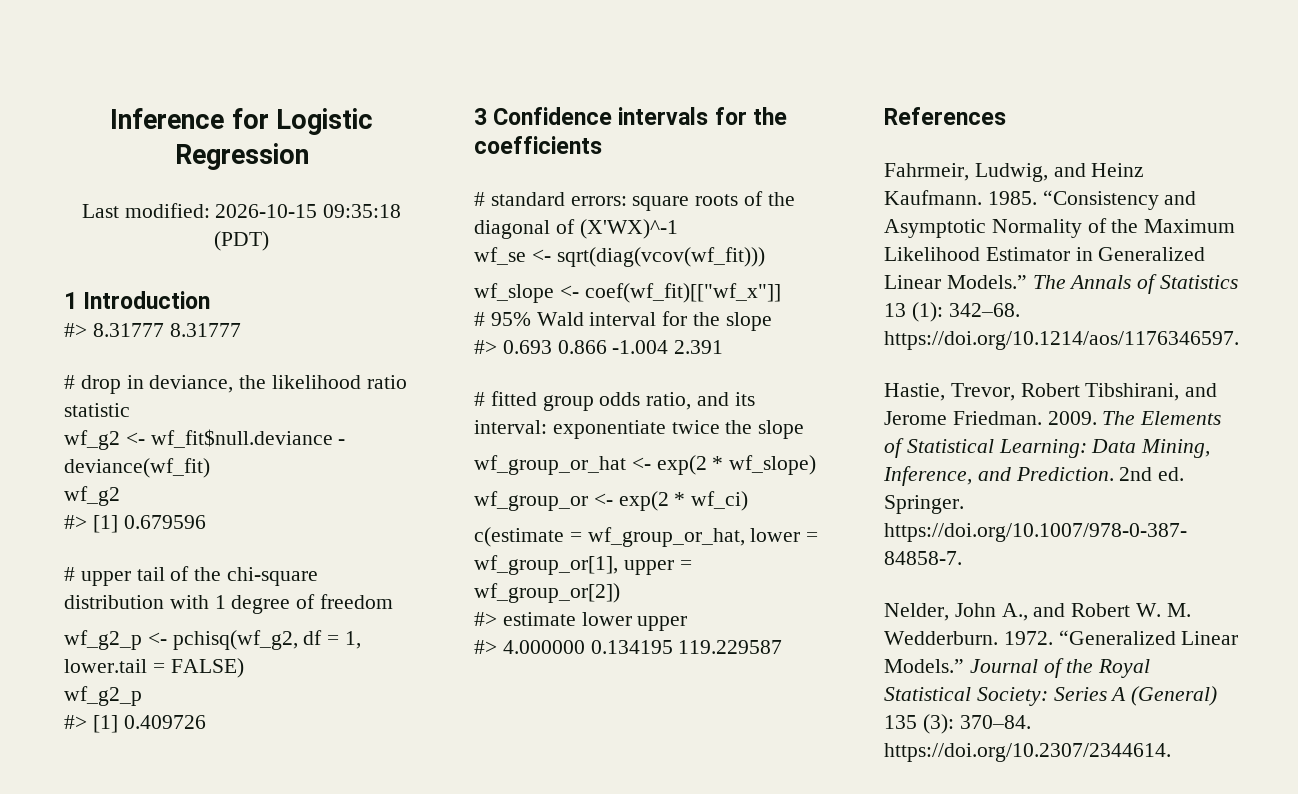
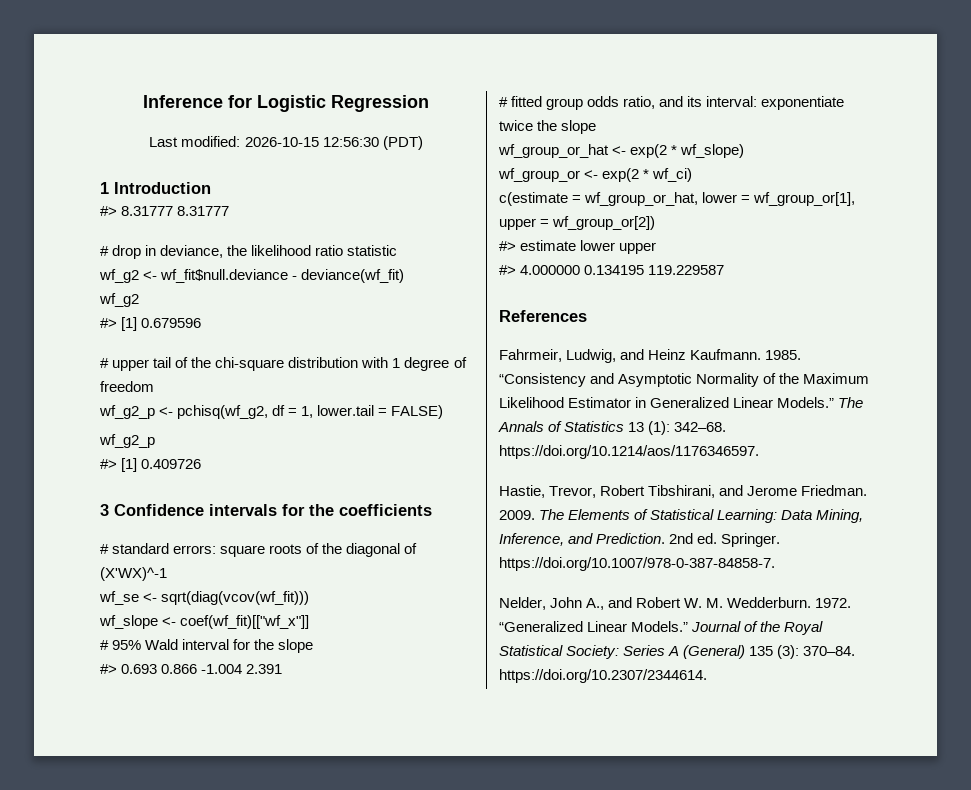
[323,204,402,218] 09:35:18 -> [322,137,379,147] 12:56:30

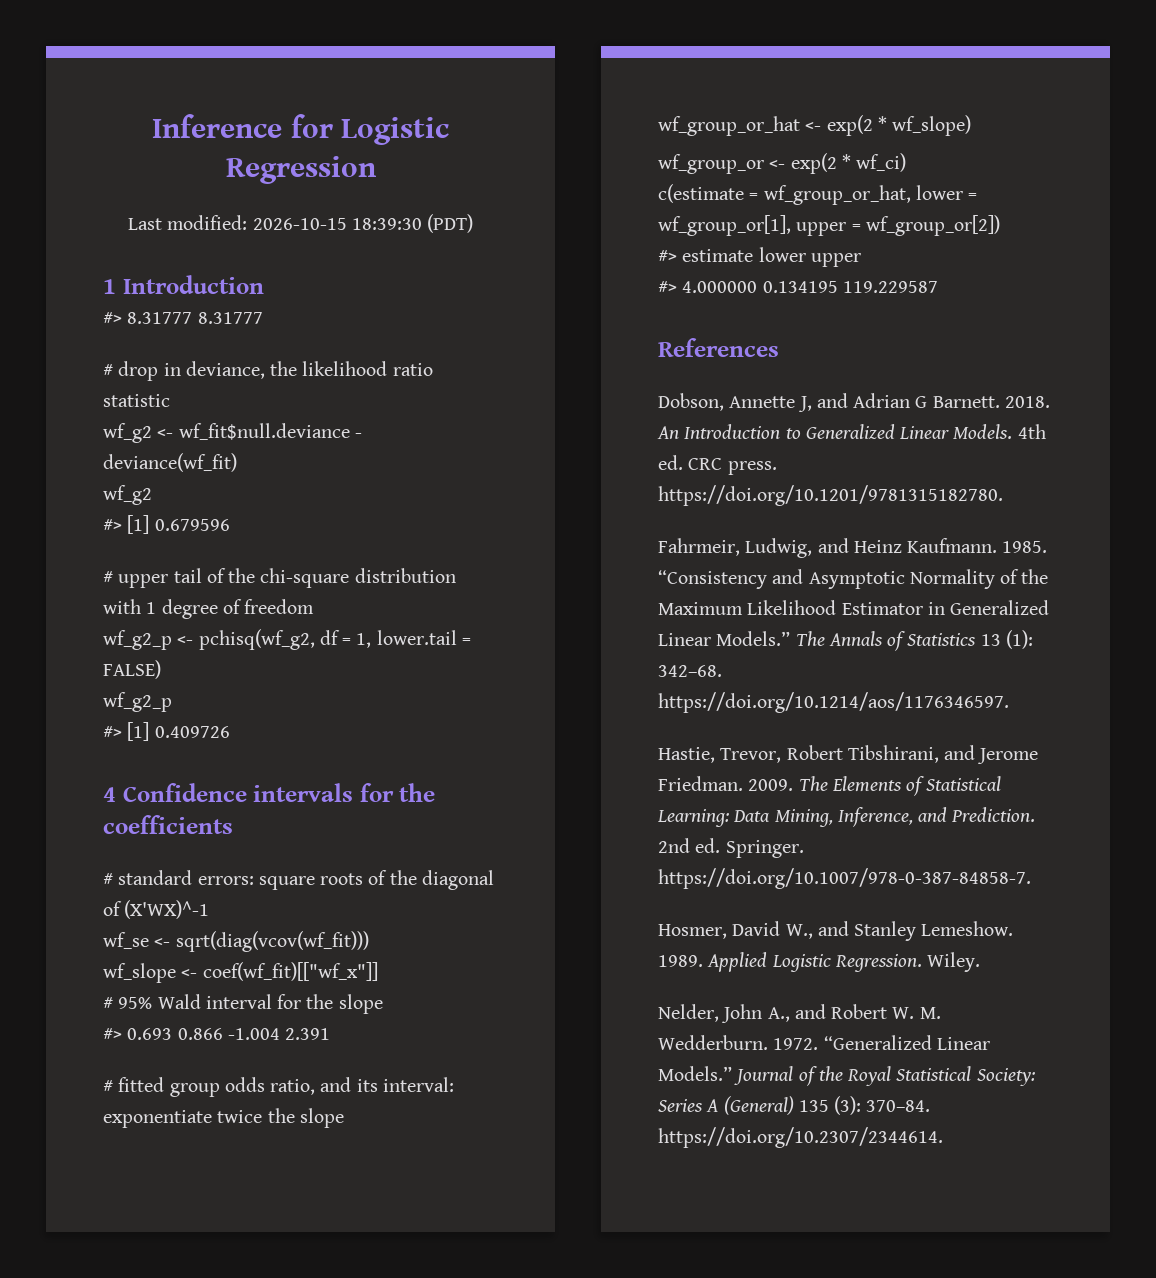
[322,137,379,147] 12:56:30 -> [351,218,422,230] 18:39:30
[100,504,109,516] 3 -> [103,787,116,802] 4
(587, 316) none -> [658,393,1050,412] [657,424,1046,439] [658,455,777,475] [658,485,1003,506] // Dobson, Annette J, and Adrian G Barnett. 2018. An Introduction to Generalized Linear Models. 4th ed. CRC press. https://doi.org/10.1201/9781315182780.
(775, 564) none -> [658,921,1014,941] [658,952,981,972] // Hosmer, David W., and Stanley Lemeshow. 1989. Applied Logistic Regression. Wiley.

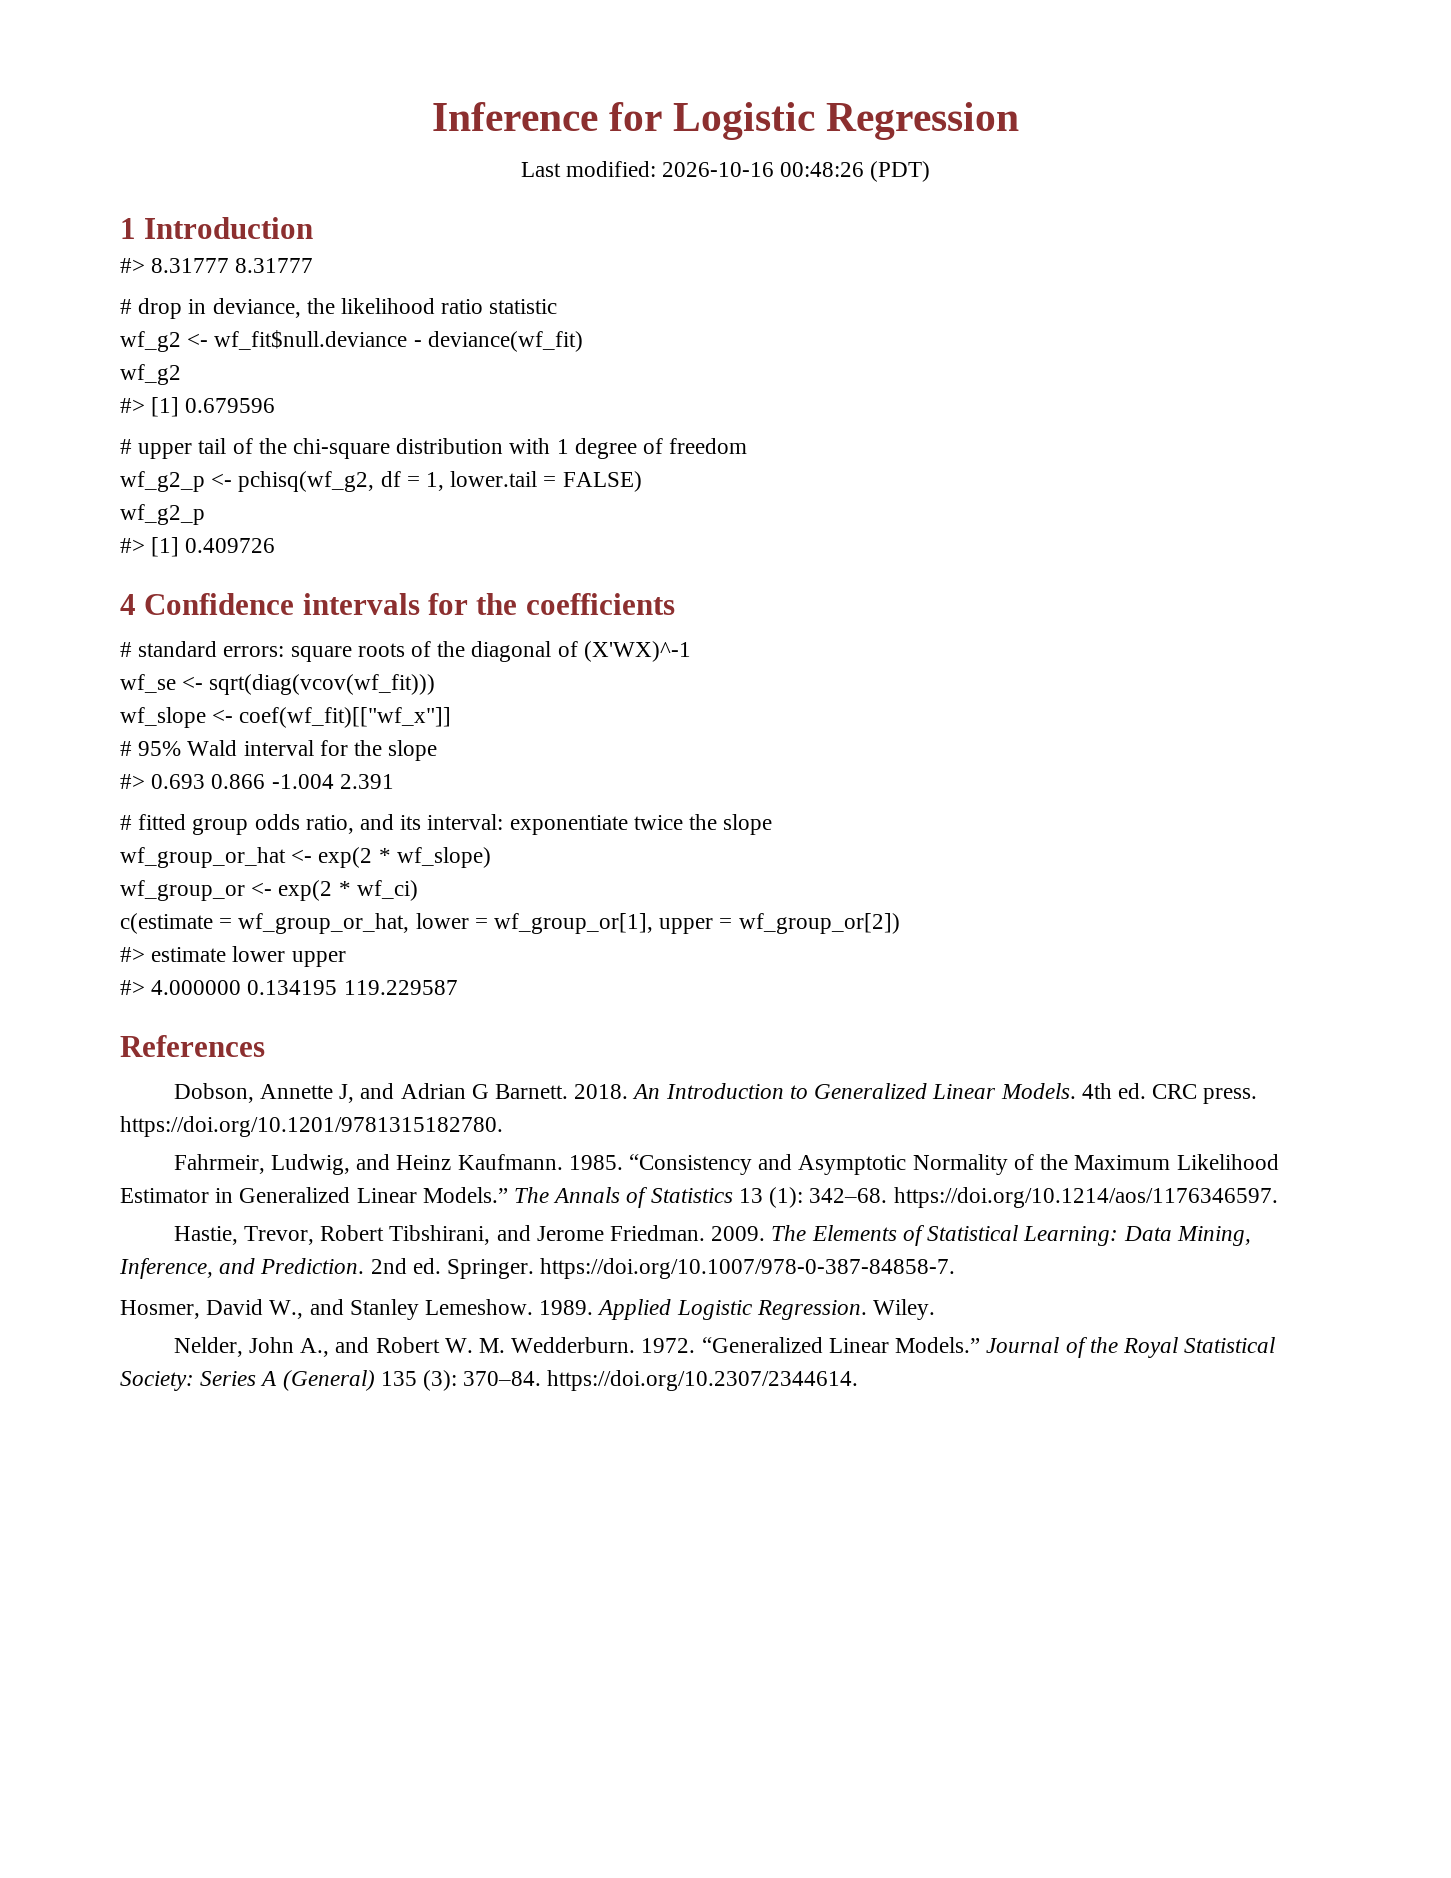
[252,218,422,230] 2026-10-15 18:39:30 -> [662,162,865,177] 2026-10-16 00:48:26

